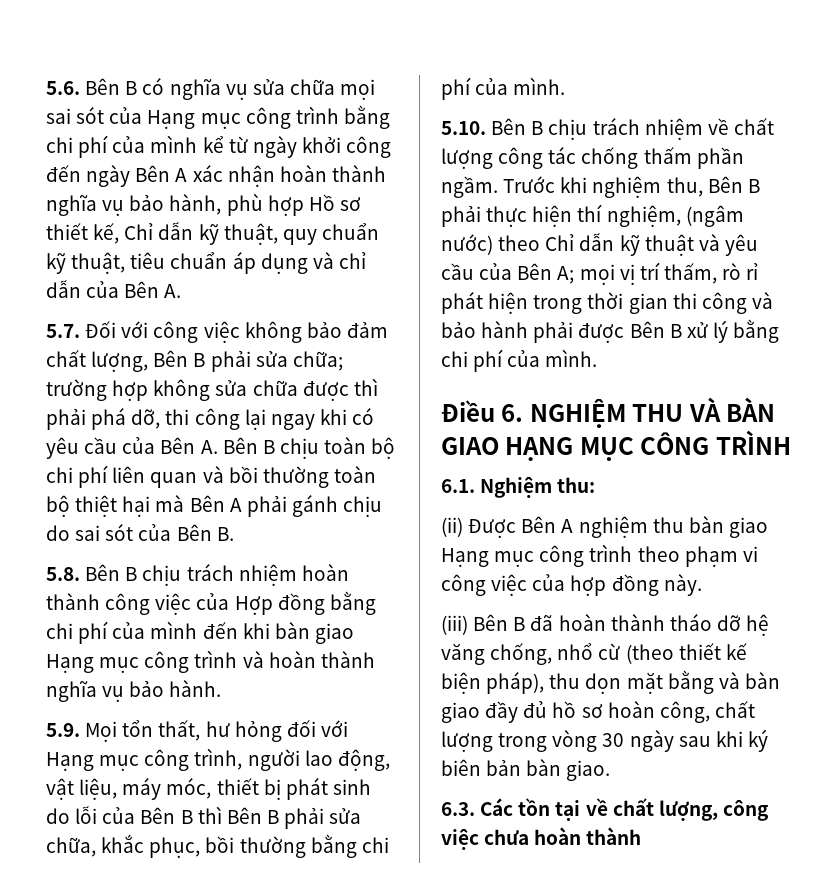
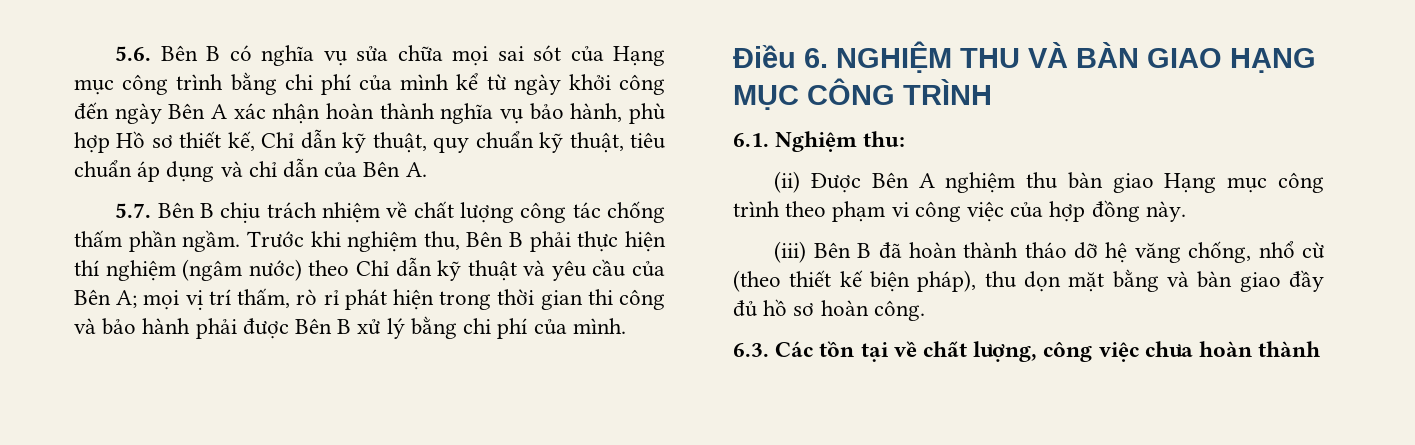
[85,321,388,343] [46,350,343,372] [46,378,378,401] [46,408,375,430] [46,437,396,459] [46,465,376,488] [46,495,383,517] [46,524,234,541] [46,564,349,586] [46,591,376,615] [46,621,354,644] [46,650,375,673] [46,680,222,702] [46,720,348,742] [46,748,390,771] [46,778,371,800] [46,806,362,829] [46,834,389,858] [441,77,566,100] [441,121,486,135] Đối với công việc không bảo đảm chất lượng, Bên B phải sửa chữa; trường hợp không sửa chữa được thì phải phá dỡ, thi công lại ngay khi có yêu cầu của Bên A. Bên B chịu toàn bộ chi phí liên quan và bồi thường toàn bộ thiệt hại mà Bên A phải gánh chịu do sai sót của Bên B. // 5.8. Bên B chịu trách nhiệm hoàn thành công việc của Hợp đồng bằng chi phí của mình đến khi bàn giao Hạng mục công trình và hoàn thành nghĩa vụ bảo hành. // 5.9. Mọi tổn thất, hư hỏng đối với Hạng mục công trình, người lao động, vật liệu, máy móc, thiết bị phát sinh do lỗi của Bên B thì Bên B phải sửa chữa, khắc phục, bồi thường bằng chi phí của mình. // 5.10. -> (152, 210) none
[606,205,681,227] nghiệm, -> [105,260,176,281] nghiệm
[659,701,755,723] [441,729,768,752] [441,759,611,781] công, chất lượng trong vòng 30 ngày sau khi ký biên bản bàn giao. -> [873,300,925,321] công.

